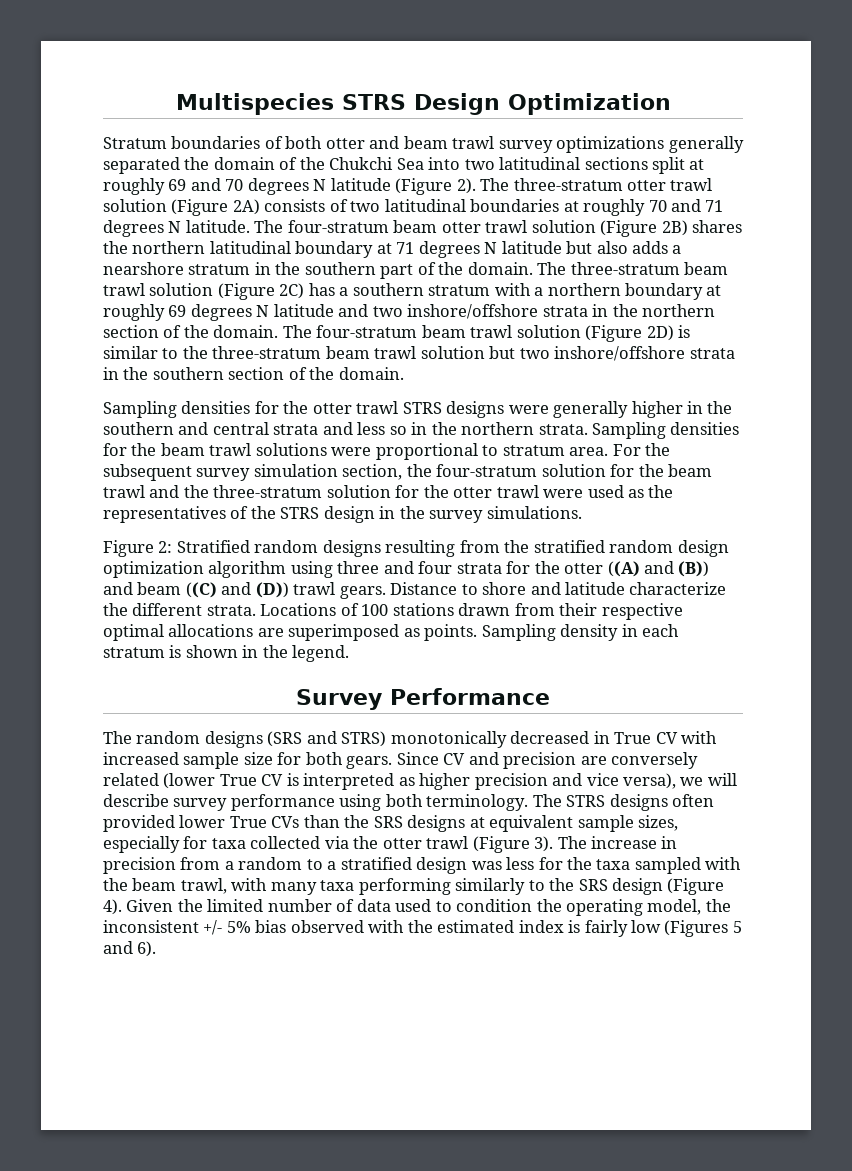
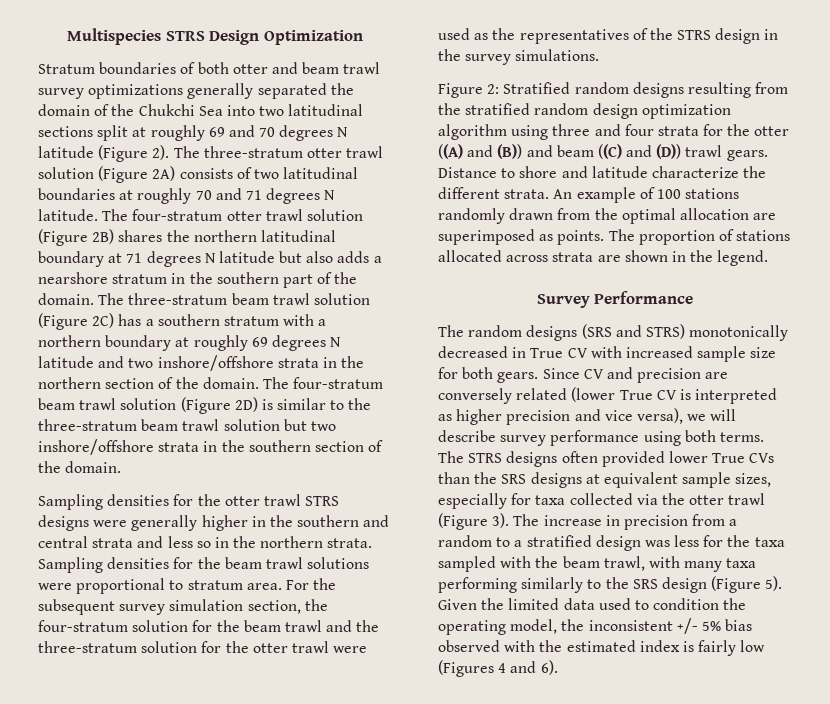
[393,220,438,233] beam -> (223, 215) none
[260,603,337,616] Locations -> [553,187,636,203] An example
(454, 609) none -> [438,208,505,224] randomly
[559,603,683,620] [103,624,680,641] [103,645,182,658] their respective optimal allocations are superimposed as points. Sampling density in each stratum is -> [594,208,777,224] [438,229,791,245] [438,250,621,262] the optimal allocation are superimposed as points. The proportion of stations allocated across strata are
[426,794,529,811] terminology. -> [719,432,764,442] terms.
[103,899,122,915] 4). -> [765,576,783,591] 5).
[267,899,355,912] number of -> (560, 604) none
[732,921,742,933] 5 -> [498,663,507,673] 4

